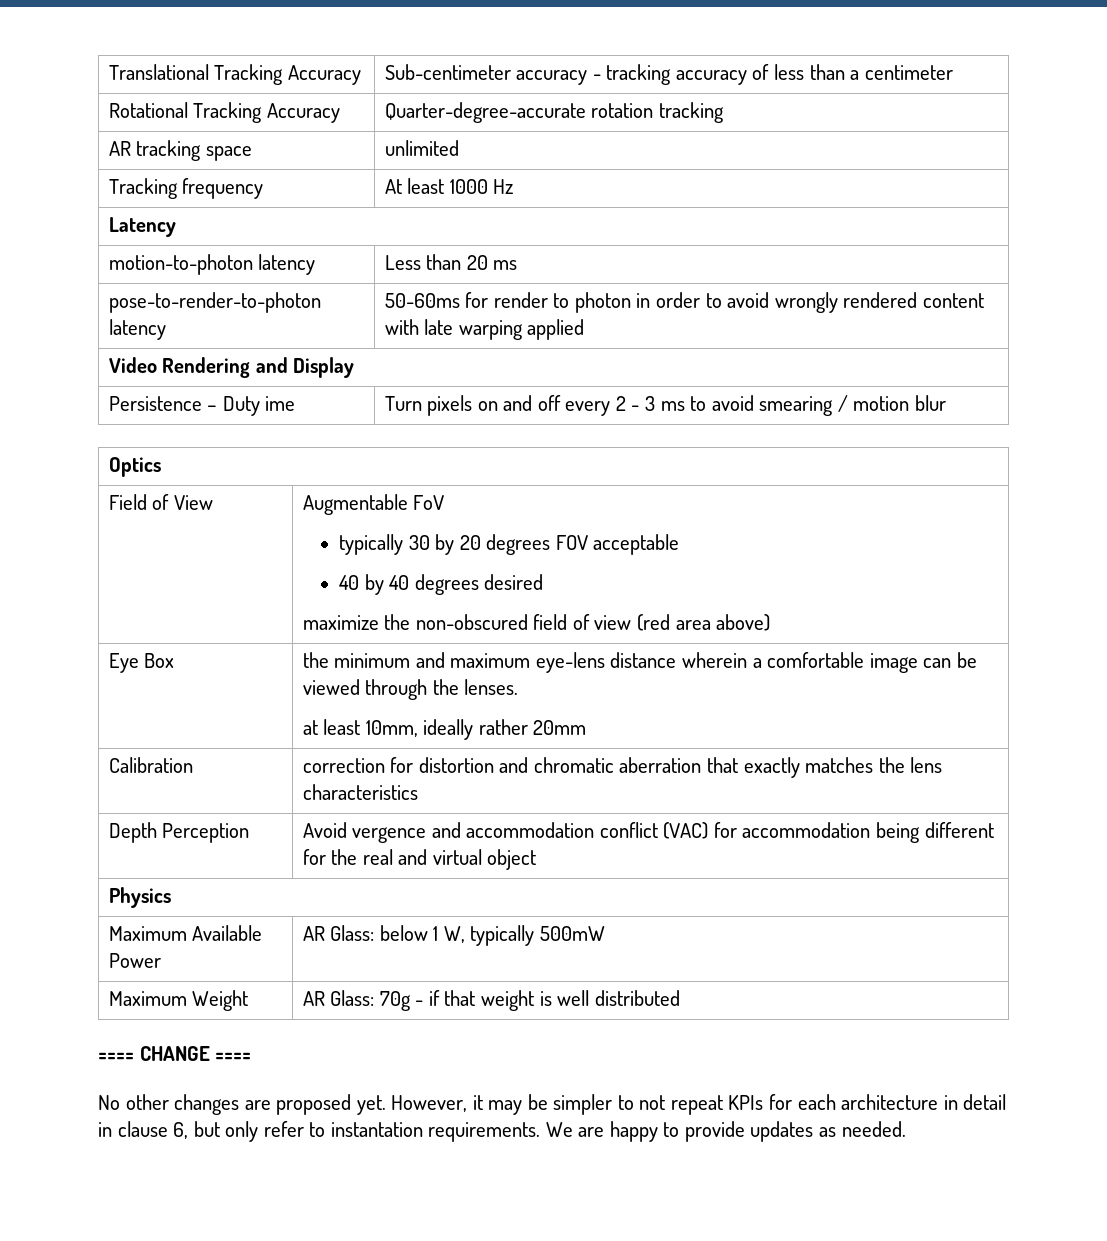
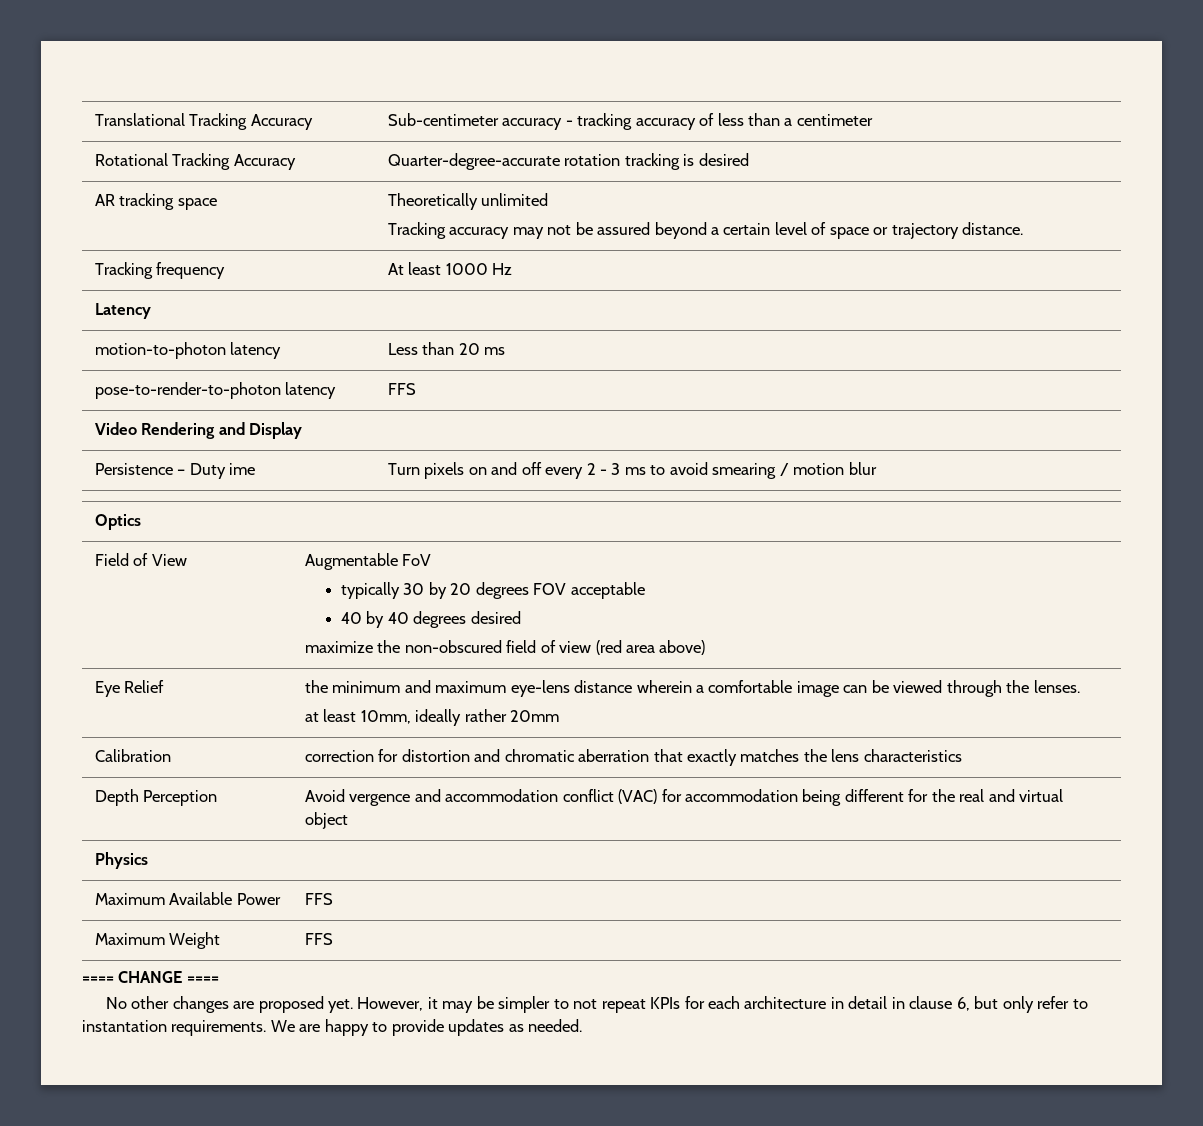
(724, 112) none -> [683,153,749,166] is desired
(252, 153) none -> [387,193,478,210] Theoretically
(459, 148) none -> [387,222,1024,239] // Tracking accuracy may not be assured beyond a certain level of space or trajectory distance.
[384,292,984,313] [384,319,585,340] 50-60ms for render to photon in order to avoid wrongly rendered content with late warping applied -> [387,383,416,395] FFS
[144,653,175,668] Box -> [124,680,165,693] Relief
[302,925,605,946] [108,990,249,1011] [302,990,680,1011] AR Glass: below 1 W, typically 500mW // Maximum Weight | AR Glass: 70g - if that weight is well distributed -> [304,893,333,905] [94,932,221,949] [304,933,333,945] FFS // Maximum Weight | FFS

